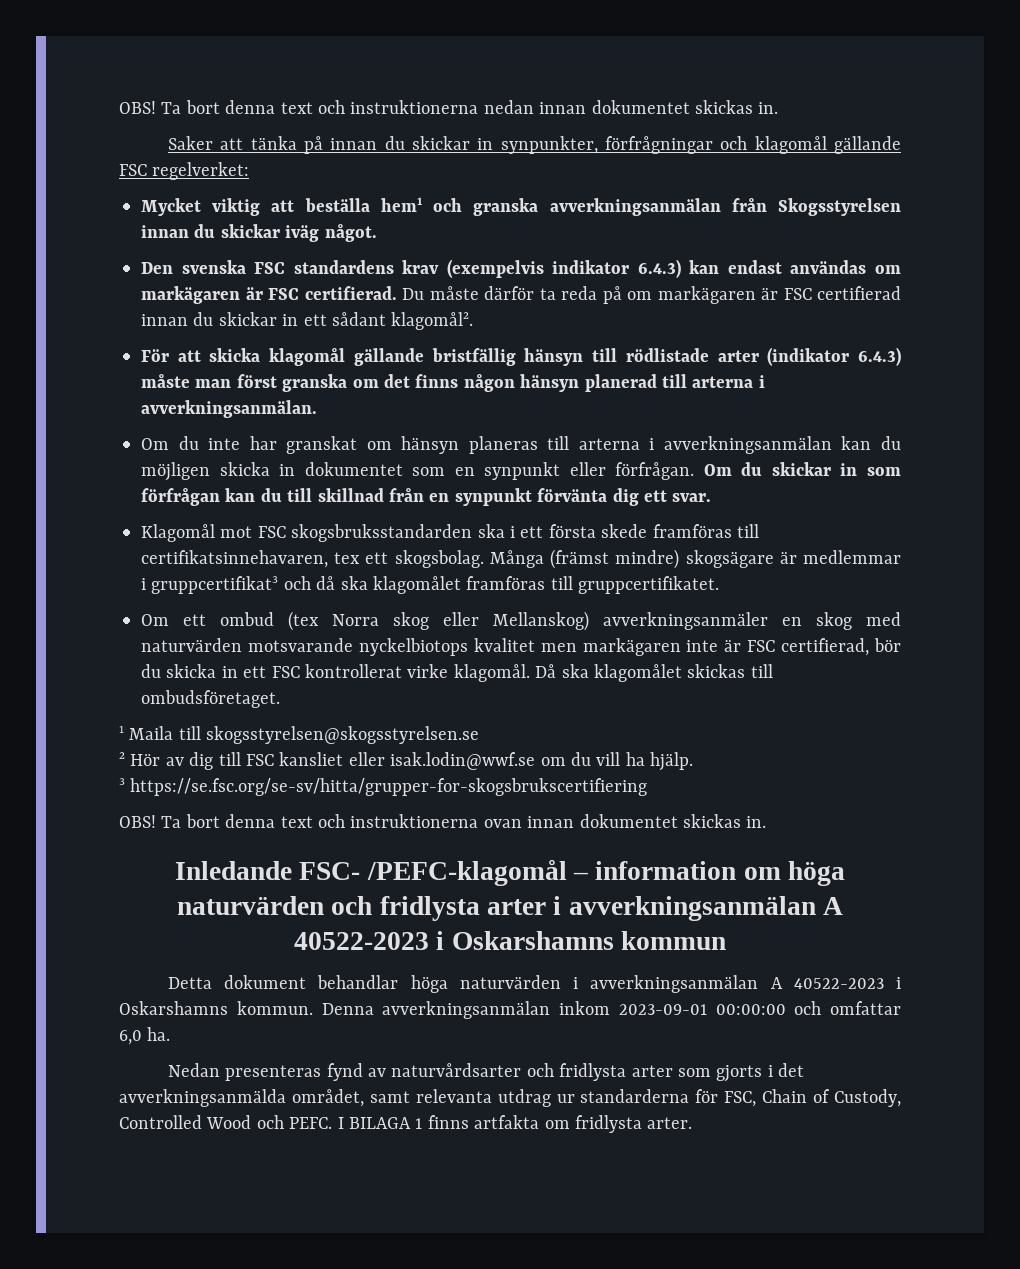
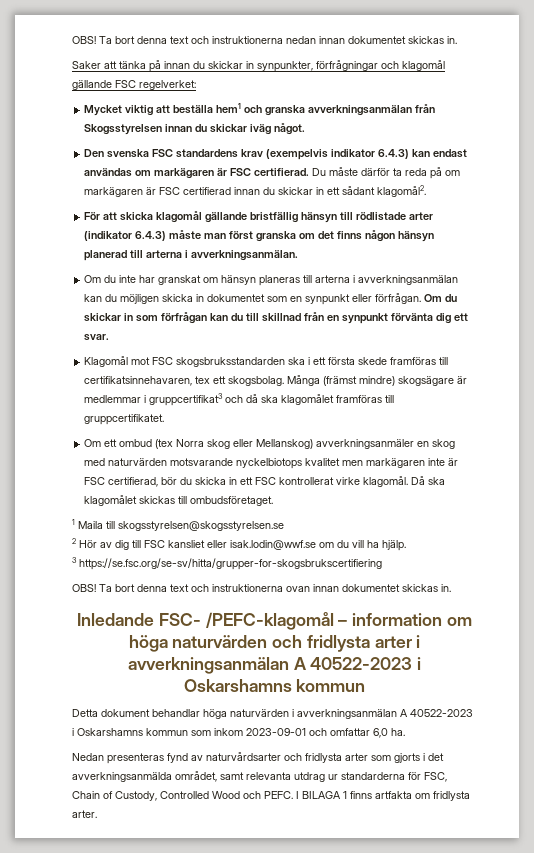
[236,1001,551,1019] kommun. Denna avverkningsanmälan -> [146,728,211,736] kommun som
[715,1004,786,1015] 00:00:00 -> (306, 732) none

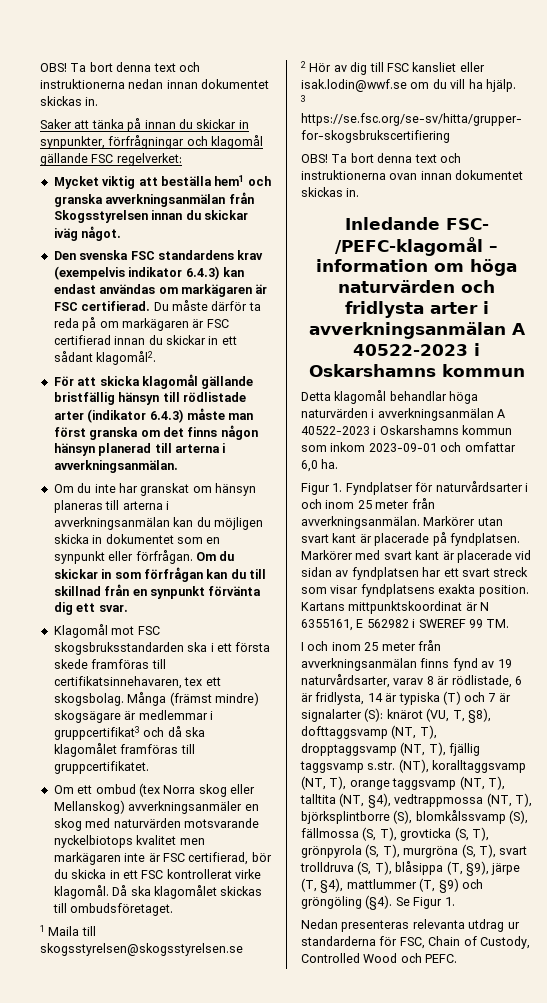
[101,709,150,717] dokument -> [334,390,387,404] klagomål
[72,752,444,764] [72,771,244,782] Nedan presenteras fynd av naturvårdsarter och fridlysta arter som gjorts i det avverkningsanmälda området, samt -> [301,481,528,495] [301,498,435,509] [301,516,503,529] [301,532,520,546] [301,550,532,563] [301,567,529,580] [301,584,529,597] [301,601,490,614] [301,619,510,631] [301,640,441,651] [301,658,512,671] [301,674,522,688] [301,691,511,705] [301,708,491,723] [301,725,437,739] [301,742,481,756] [300,759,527,773] [301,776,505,790] [300,793,532,808] [301,810,529,824] [301,827,489,841] [301,844,528,858] [300,861,521,876] [301,878,483,893] [301,895,455,910] [301,919,410,932] Figur 1. Fyndplatser för naturvårdsarter i och inom 25 meter från avverkningsanmälan. Markörer utan svart kant är placerade på fyndplatsen. Markörer med svart kant är placerade vid sidan av fyndplatsen har ett svart streck som visar fyndplatsens exakta position. Kartans mittpunktskoordinat är N 6355161, E 562982 i SWEREF 99 TM. // I och inom 25 meter från avverkningsanmälan finns fynd av 19 naturvårdsarter, varav 8 är rödlistade, 6 är fridlysta, 14 är typiska (T) och 7 är signalarter (S): knärot (VU, T, §8), dofttaggsvamp (NT, T), dropptaggsvamp (NT, T), fjällig taggsvamp s.str. (NT), koralltaggsvamp (NT, T), orange taggsvamp (NT, T), talltita (NT, §4), vedtrappmossa (NT, T), björksplintborre (S), blomkålssvamp (S), fällmossa (S, T), grovticka (S, T), grönpyrola (S, T), murgröna (S, T), svart trolldruva (S, T), blåsippa (T, §9), järpe (T, §4), mattlummer (T, §9) och gröngöling (§4). Se Figur 1. // Nedan presenteras
[296,791,470,801] [72,810,97,818] I BILAGA 1 finns artfakta om fridlysta arter. -> (458, 958) none

